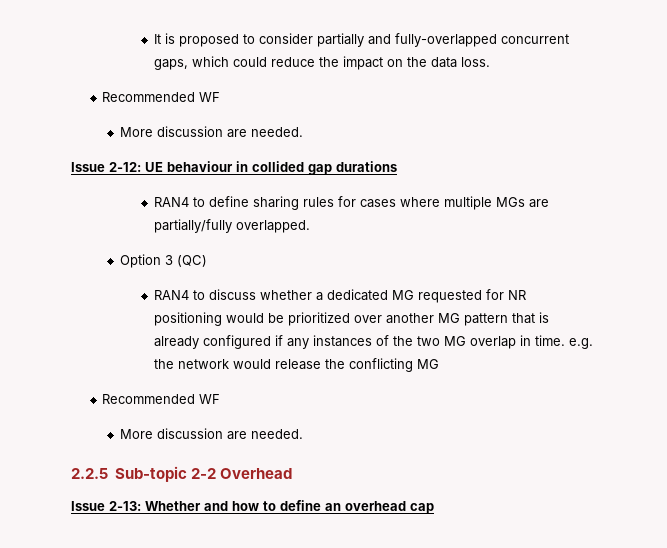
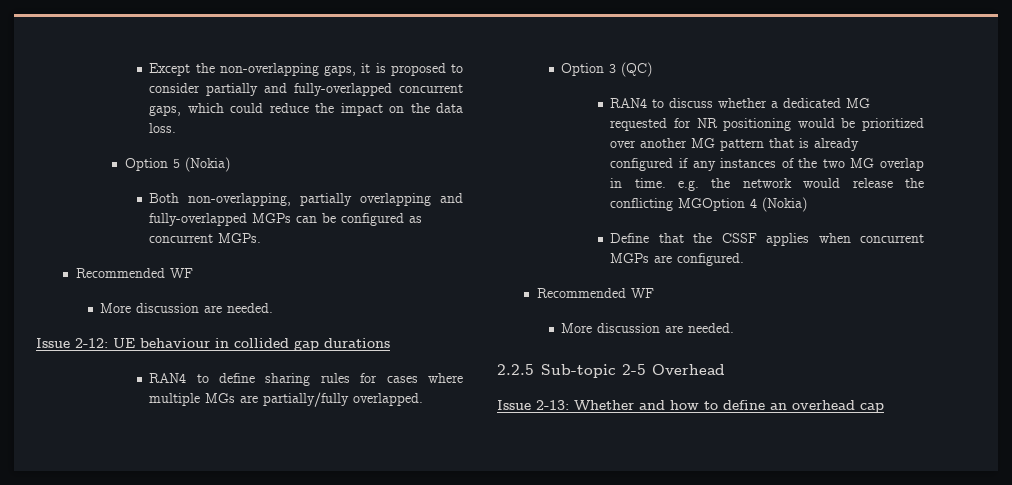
[153,34,161,44] It -> [149,63,371,76] Except the non-overlapping gaps, it
(490, 62) none -> [124,157,230,172] [149,193,463,206] [149,213,423,226] [149,233,262,243] // Option 5 (Nokia) // Both non-overlapping, partially overlapping and fully-overlapped MGPs can be configured as concurrent MGPs.
[416,359,439,369] MG -> [678,197,808,212] [610,233,924,246] [610,253,745,266] MGOption 4 (Nokia) // Define that the CSSF applies when concurrent MGPs are configured.
[190,468,216,479] 2-2 -> [622,364,646,375] 2-5

